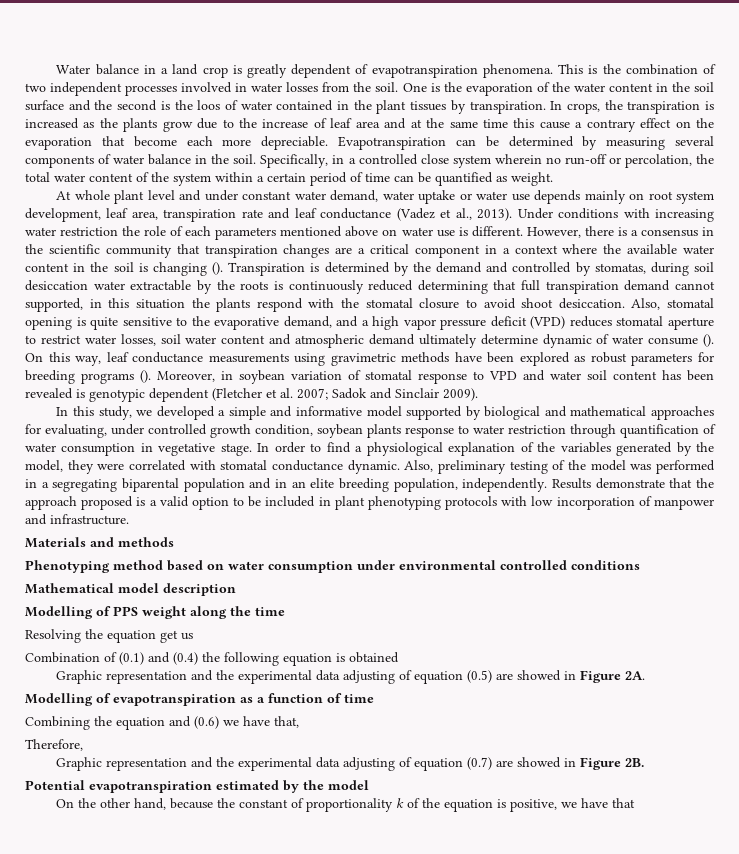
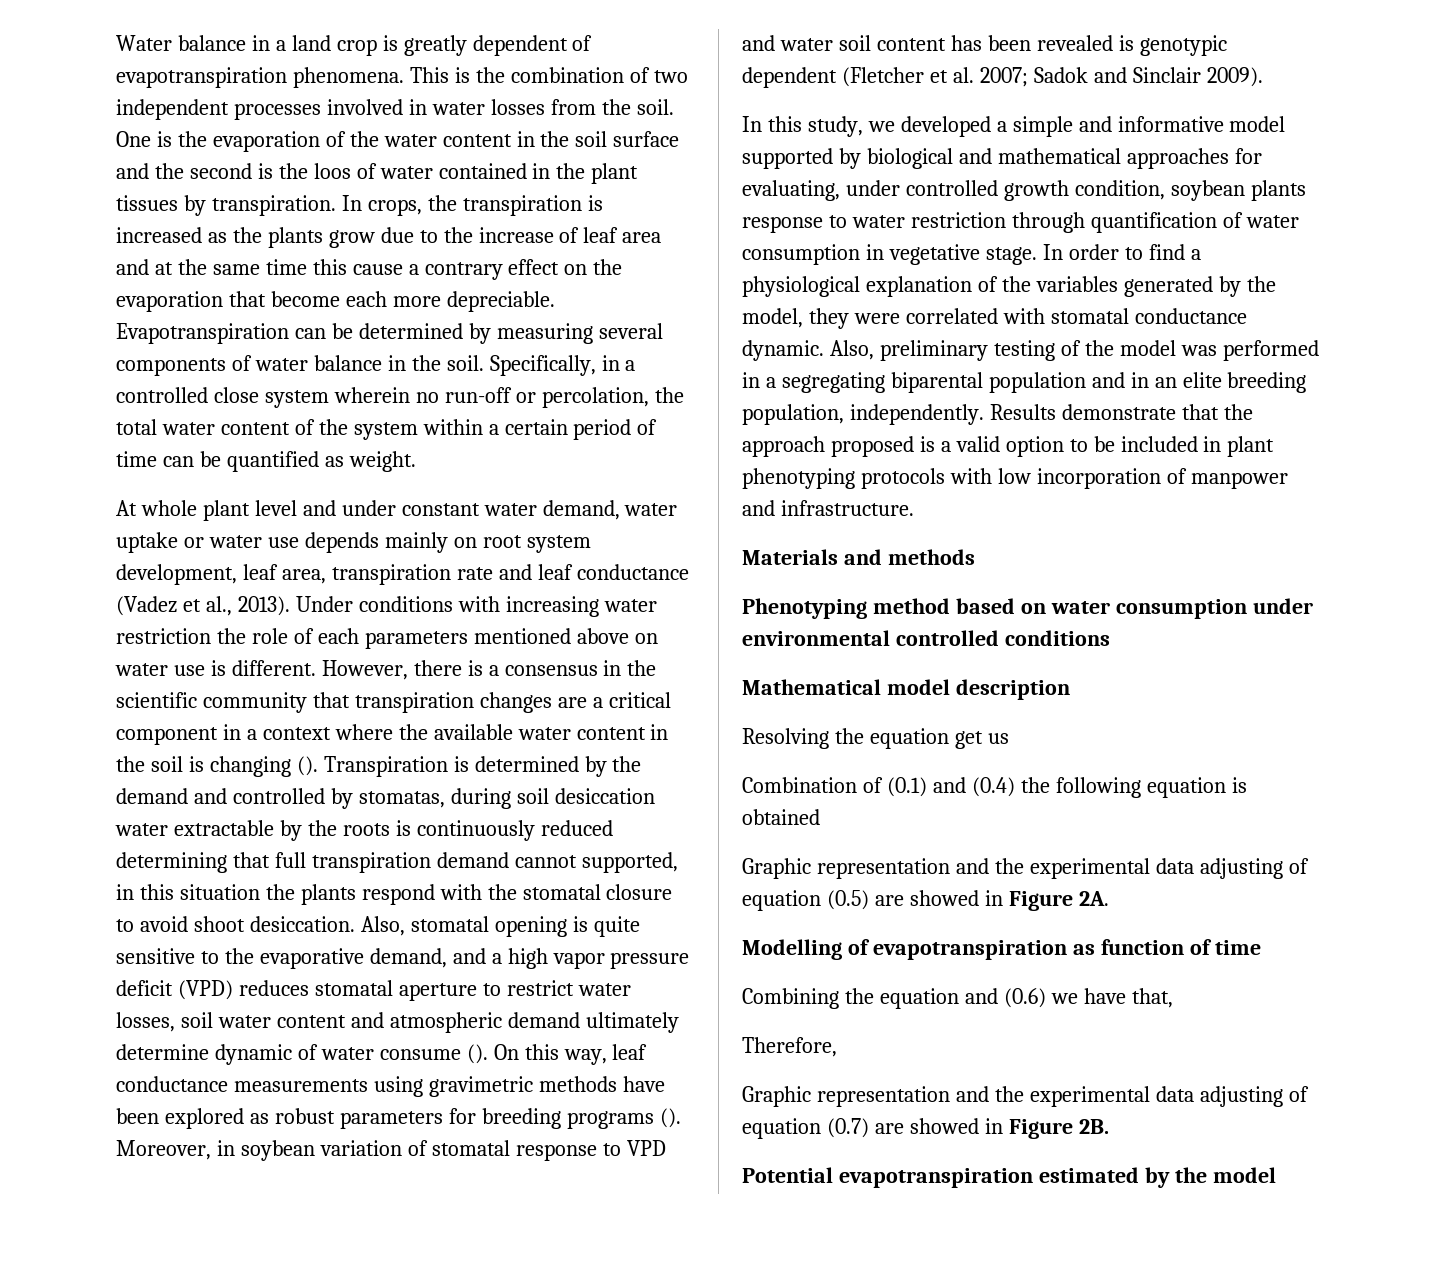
[25,606,285,619] // Modelling of PPS weight along the time -> (1070, 689) none
[257,697,265,703] a -> (1095, 949) none
[56,798,636,812] // On the other hand, because the constant of proportionality k of the equation is positive, we have that -> (1276, 1175) none

